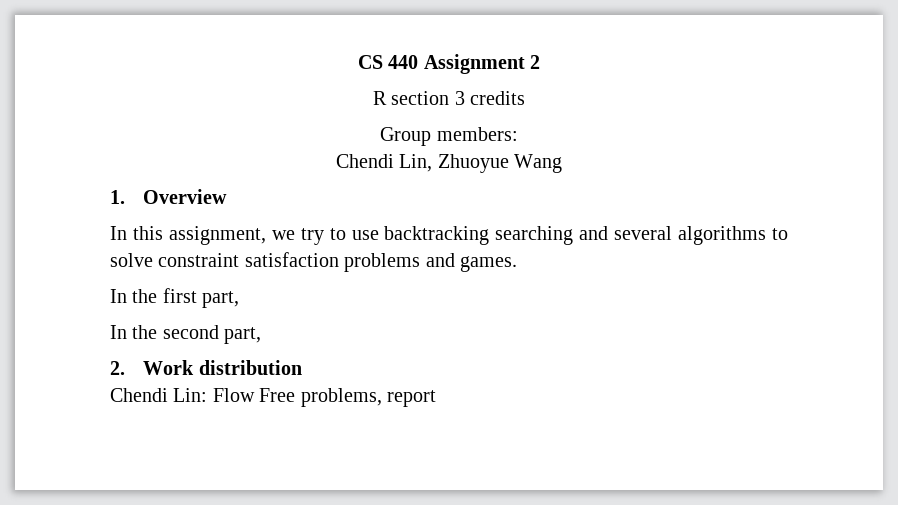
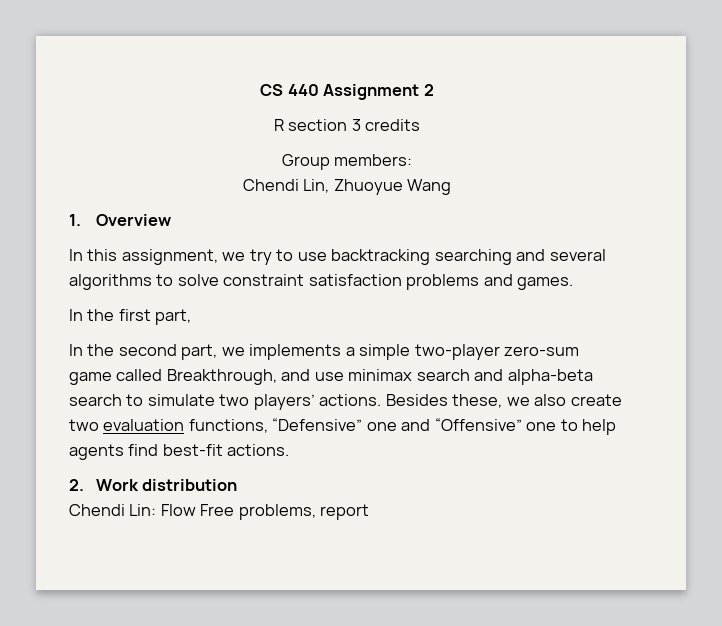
(262, 335) none -> [221,344,580,360] [69,369,593,385] [69,394,622,410] [69,418,617,435] [69,444,290,460] we implements a simple two-player zero-sum game called Breakthrough, and use minimax search and alpha-beta search to simulate two players’ actions. Besides these, we also create two evaluation functions, “Defensive” one and “Offensive” one to help agents find best-fit actions.

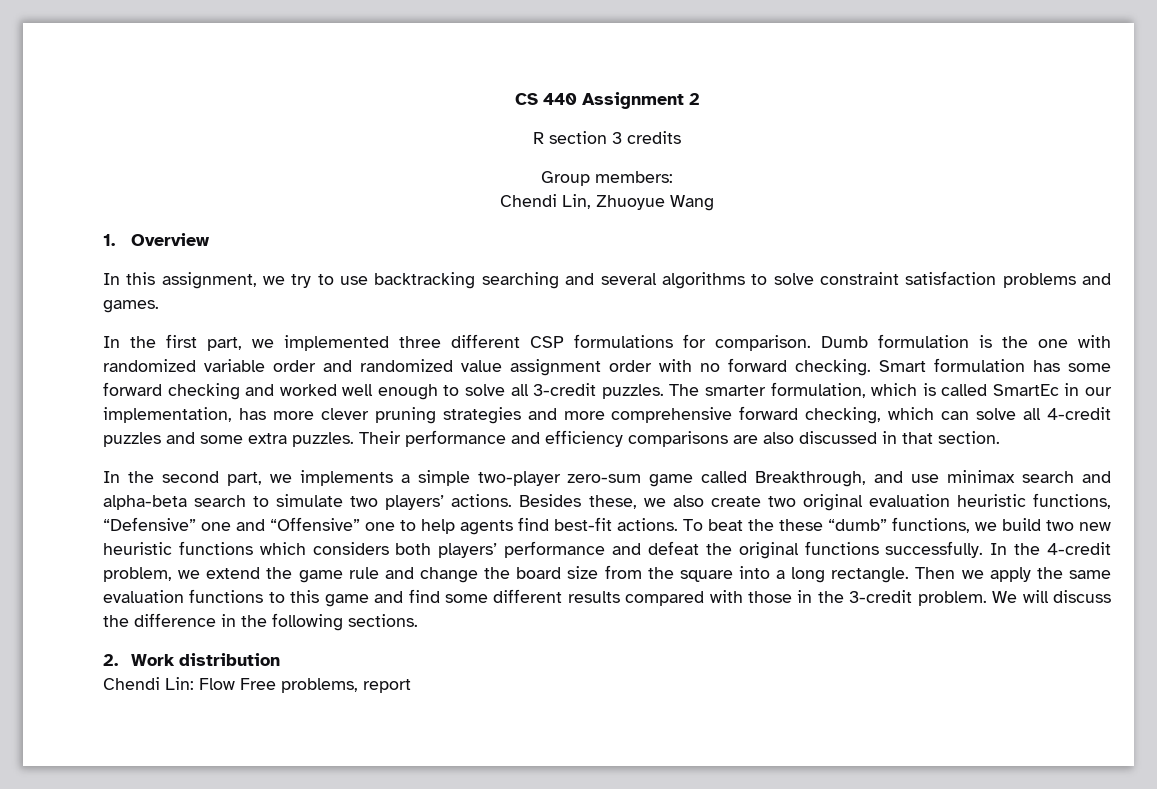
(192, 317) none -> [252,334,1111,351] [103,358,1111,376] [103,382,1112,400] [103,406,1111,424] [103,430,1000,447] we implemented three different CSP formulations for comparison. Dumb formulation is the one with randomized variable order and randomized value assignment order with no forward checking. Smart formulation has some forward checking and worked well enough to solve all 3-credit puzzles. The smarter formulation, which is called SmartEc in our implementation, has more clever pruning strategies and more comprehensive forward checking, which can solve all 4-credit puzzles and some extra puzzles. Their performance and efficiency comparisons are also discussed in that section.
[103,419,185,431] evaluation -> [802,494,1026,511] original evaluation heuristic
(290, 450) none -> [683,517,1111,533] [103,541,1111,559] [103,565,1111,583] [103,589,1112,607] [103,613,418,631] To beat the these “dumb” functions, we build two new heuristic functions which considers both players’ performance and defeat the original functions successfully. In the 4-credit problem, we extend the game rule and change the board size from the square into a long rectangle. Then we apply the same evaluation functions to this game and find some different results compared with those in the 3-credit problem. We will discuss the difference in the following sections.

